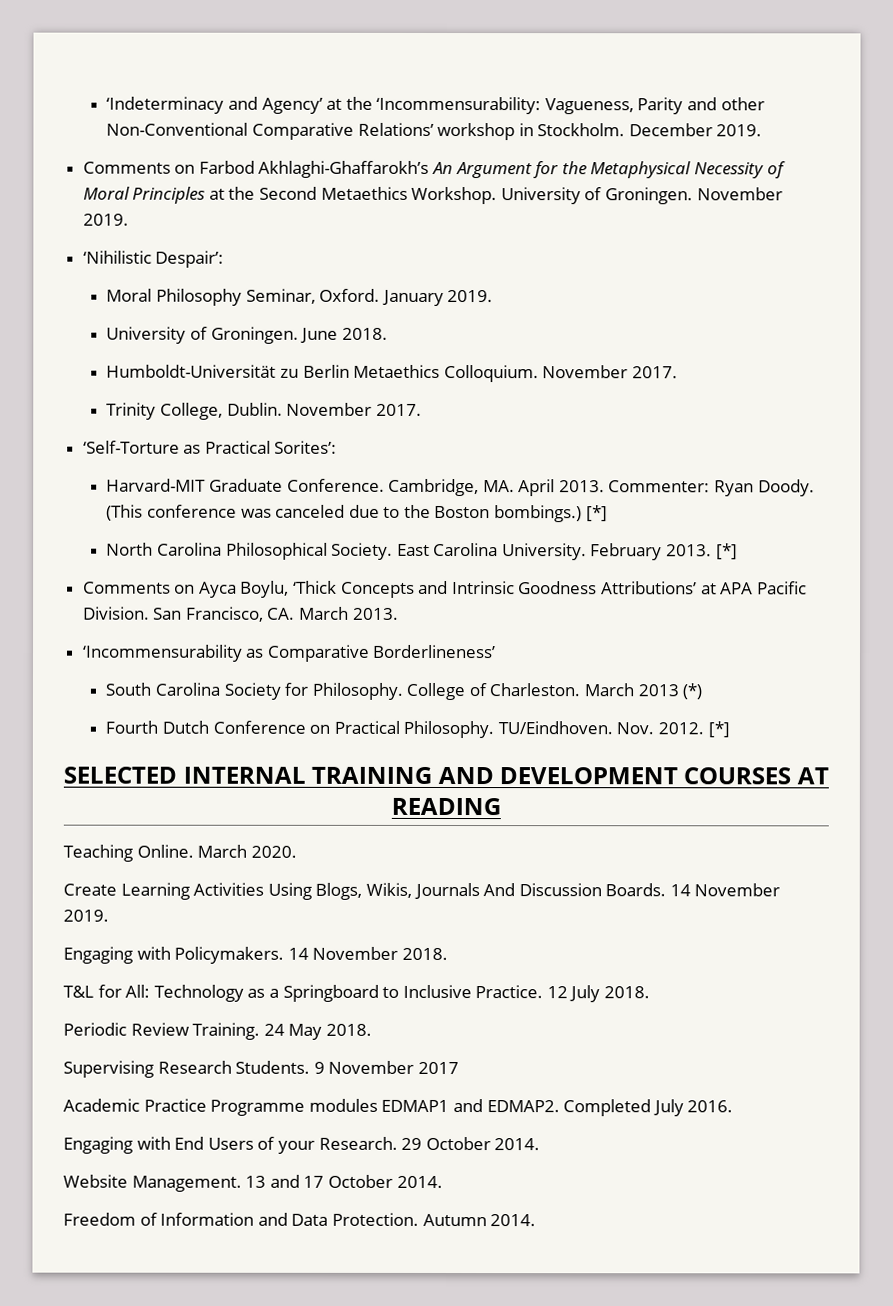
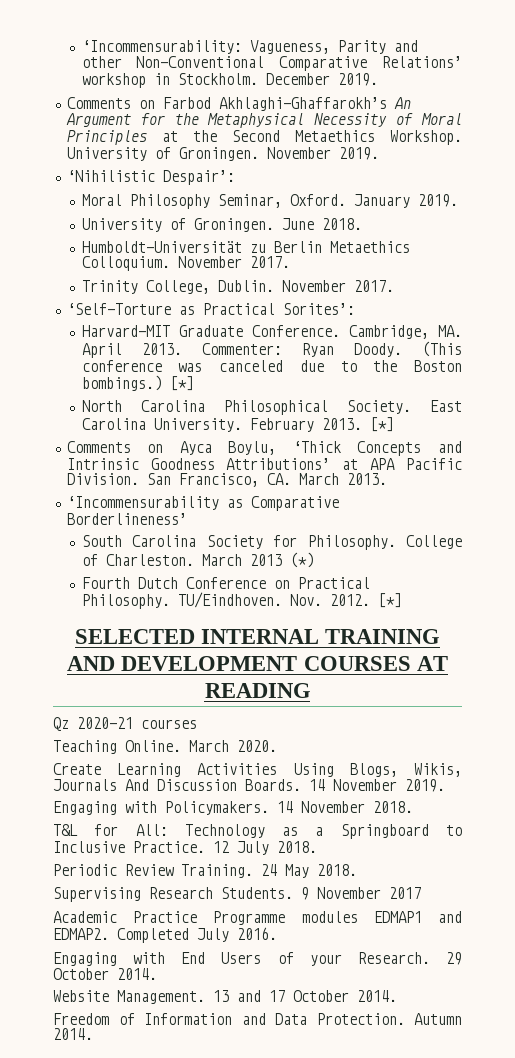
[106,96,373,114] ‘Indeterminacy and Agency’ at the -> (81, 47) none
(501, 806) none -> [53,717,197,731] // Qz 2020-21 courses

